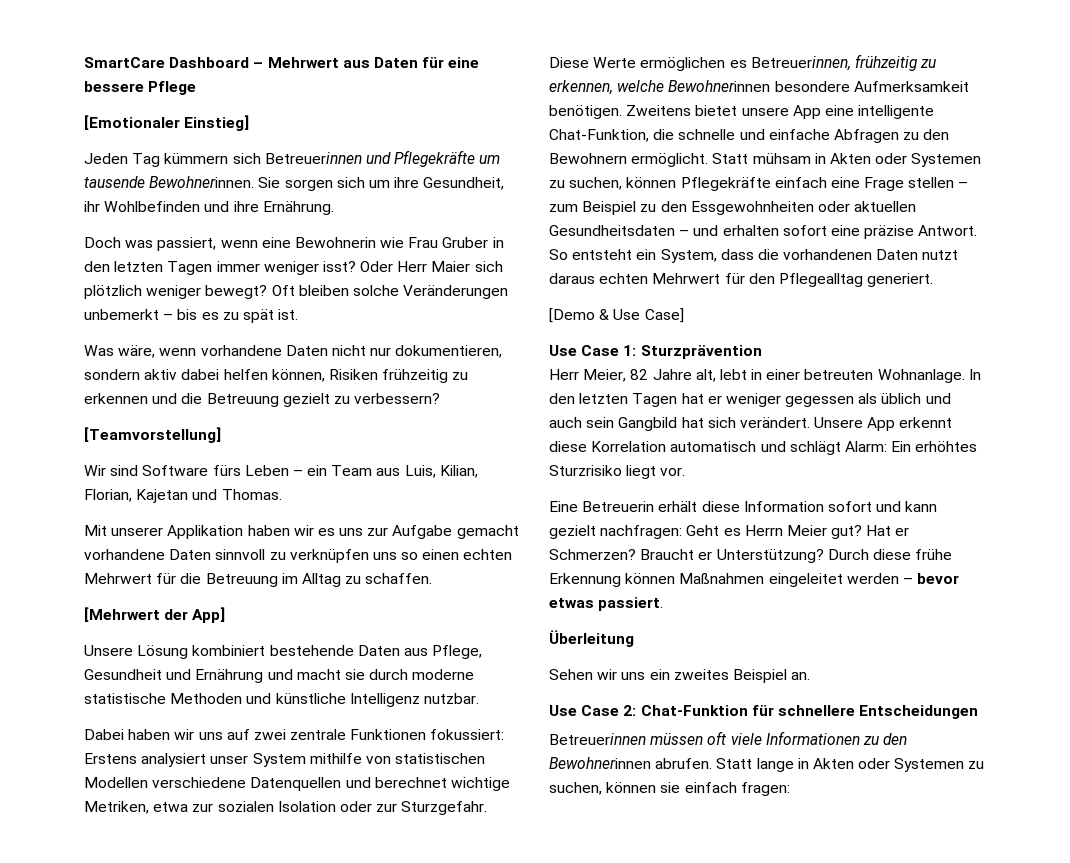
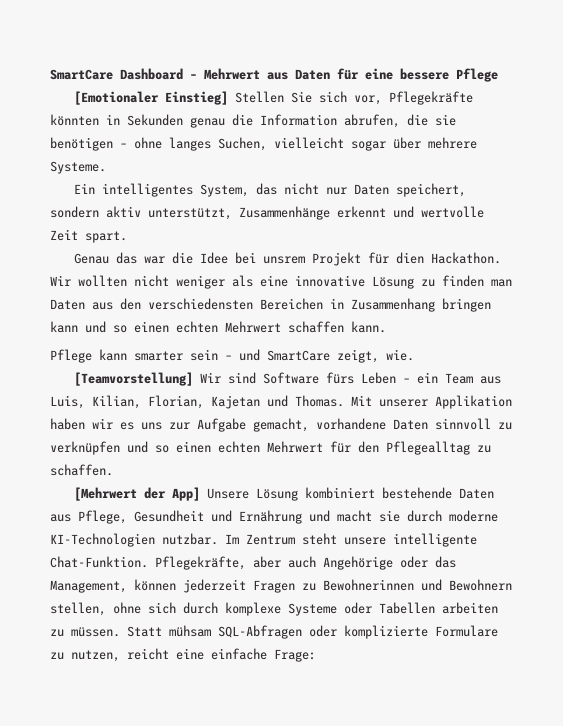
[84,150,501,167] [84,176,505,191] [84,201,334,215] [84,237,504,251] [84,261,503,275] [84,285,509,299] [84,309,299,323] [84,345,503,358] [84,369,469,383] [84,393,441,407] // Jeden Tag kümmern sich Betreuerinnen und Pflegekräfte um tausende Bewohnerinnen. Sie sorgen sich um ihre Gesundheit, ihr Wohlbefinden und ihre Ernährung. // Doch was passiert, wenn eine Bewohnerin wie Frau Gruber in den letzten Tagen immer weniger isst? Oder Herr Maier sich plötzlich weniger bewegt? Oft bleiben solche Veränderungen unbemerkt – bis es zu spät ist. // Was wäre, wenn vorhandene Daten nicht nur dokumentieren, sondern aktiv dabei helfen können, Risiken frühzeitig zu erkennen und die Betreuung gezielt zu verbessern? -> [235,91,474,105] [50,114,456,128] [50,137,477,151] [50,161,106,174] [74,183,467,197] [50,206,484,220] [50,229,127,243] [74,252,502,266] [50,275,512,289] [50,298,491,312] [50,321,386,333] [50,349,414,363] Stellen Sie sich vor, Pflegekräfte könnten in Sekunden genau die Information abrufen, die sie benötigen – ohne langes Suchen, vielleicht sogar über mehrere Systeme. // Ein intelligentes System, das nicht nur Daten speichert, sondern aktiv unterstützt, Zusammenhänge erkennt und wertvolle Zeit spart. // Genau das war die Idee bei unsrem Projekt für dien Hackathon. Wir wollten nicht weniger als eine innovative Lösung zu finden man Daten aus den verschiedensten Bereichen in Zusammenhang bringen kann und so einen echten Mehrwert schaffen kann. // Pflege kann smarter sein – und SmartCare zeigt, wie.
(221, 435) // -> (194, 379) none
(282, 494) // -> (344, 401) none
[456,525,519,539] gemacht -> [253,418,309,432] gemacht,
[372,552,397,560] uns -> [127,441,148,453] und
[180,573,341,587] die Betreuung im Alltag -> [358,441,470,455] den Pflegealltag
(226, 615) // -> (201, 494) none
[84,693,479,707] [84,729,505,740] [84,753,486,767] [84,777,510,791] [84,801,488,815] [549,54,937,71] [549,80,969,95] [549,105,935,119] [549,129,950,143] [549,153,982,167] [549,177,969,191] [549,201,917,215] [549,225,978,239] [549,249,959,263] [549,273,934,287] [549,308,684,323] [549,345,762,359] [549,369,981,383] [549,393,951,407] [549,417,953,431] [549,441,978,455] [549,465,686,479] [549,501,938,512] [549,525,910,539] [549,549,953,563] [549,573,960,587] [549,597,664,611] [549,630,634,647] [549,669,811,683] [549,705,979,719] [549,731,908,745] [549,757,985,772] [549,782,790,796] statistische Methoden und künstliche Intelligenz nutzbar. // Dabei haben wir uns auf zwei zentrale Funktionen fokussiert: Erstens analysiert unser System mithilfe von statistischen Modellen verschiedene Datenquellen und berechnet wichtige Metriken, etwa zur sozialen Isolation oder zur Sturzgefahr. Diese Werte ermöglichen es Betreuerinnen, frühzeitig zu erkennen, welche Bewohnerinnen besondere Aufmerksamkeit benötigen. Zweitens bietet unsere App eine intelligente Chat-Funktion, die schnelle und einfache Abfragen zu den Bewohnern ermöglicht. Statt mühsam in Akten oder Systemen zu suchen, können Pflegekräfte einfach eine Frage stellen – zum Beispiel zu den Essgewohnheiten oder aktuellen Gesundheitsdaten – und erhalten sofort eine präzise Antwort. So entsteht ein System, dass die vorhandenen Daten nutzt daraus echten Mehrwert für den Pflegealltag generiert. // [Demo & Use Case] // Use Case 1: Sturzprävention // Herr Meier, 82 Jahre alt, lebt in einer betreuten Wohnanlage. In den letzten Tagen hat er weniger gegessen als üblich und auch sein Gangbild hat sich verändert. Unsere App erkennt diese Korrelation automatisch und schlägt Alarm: Ein erhöhtes Sturzrisiko liegt vor. // Eine Betreuerin erhält diese Information sofort und kann gezielt nachfragen: Geht es Herrn Meier gut? Hat er Schmerzen? Braucht er Unterstützung? Durch diese frühe Erkennung können Maßnahmen eingeleitet werden – bevor etwas passiert. // Überleitung // Sehen wir uns ein zweites Beispiel an. // Use Case 2: Chat-Funktion für schnellere Entscheidungen // Betreuerinnen müssen oft viele Informationen zu den Bewohnerinnen abrufen. Statt lange in Akten oder Systemen zu suchen, können sie einfach fragen: -> [50,533,477,547] [50,556,456,570] [50,579,512,593] [50,602,498,616] [50,625,498,639] [50,648,316,662] KI-Technologien nutzbar. Im Zentrum steht unsere intelligente Chat-Funktion. Pflegekräfte, aber auch Angehörige oder das Management, können jederzeit Fragen zu Bewohnerinnen und Bewohnern stellen, ohne sich durch komplexe Systeme oder Tabellen arbeiten zu müssen. Statt mühsam SQL-Abfragen oder komplizierte Formulare zu nutzen, reicht eine einfache Frage:

